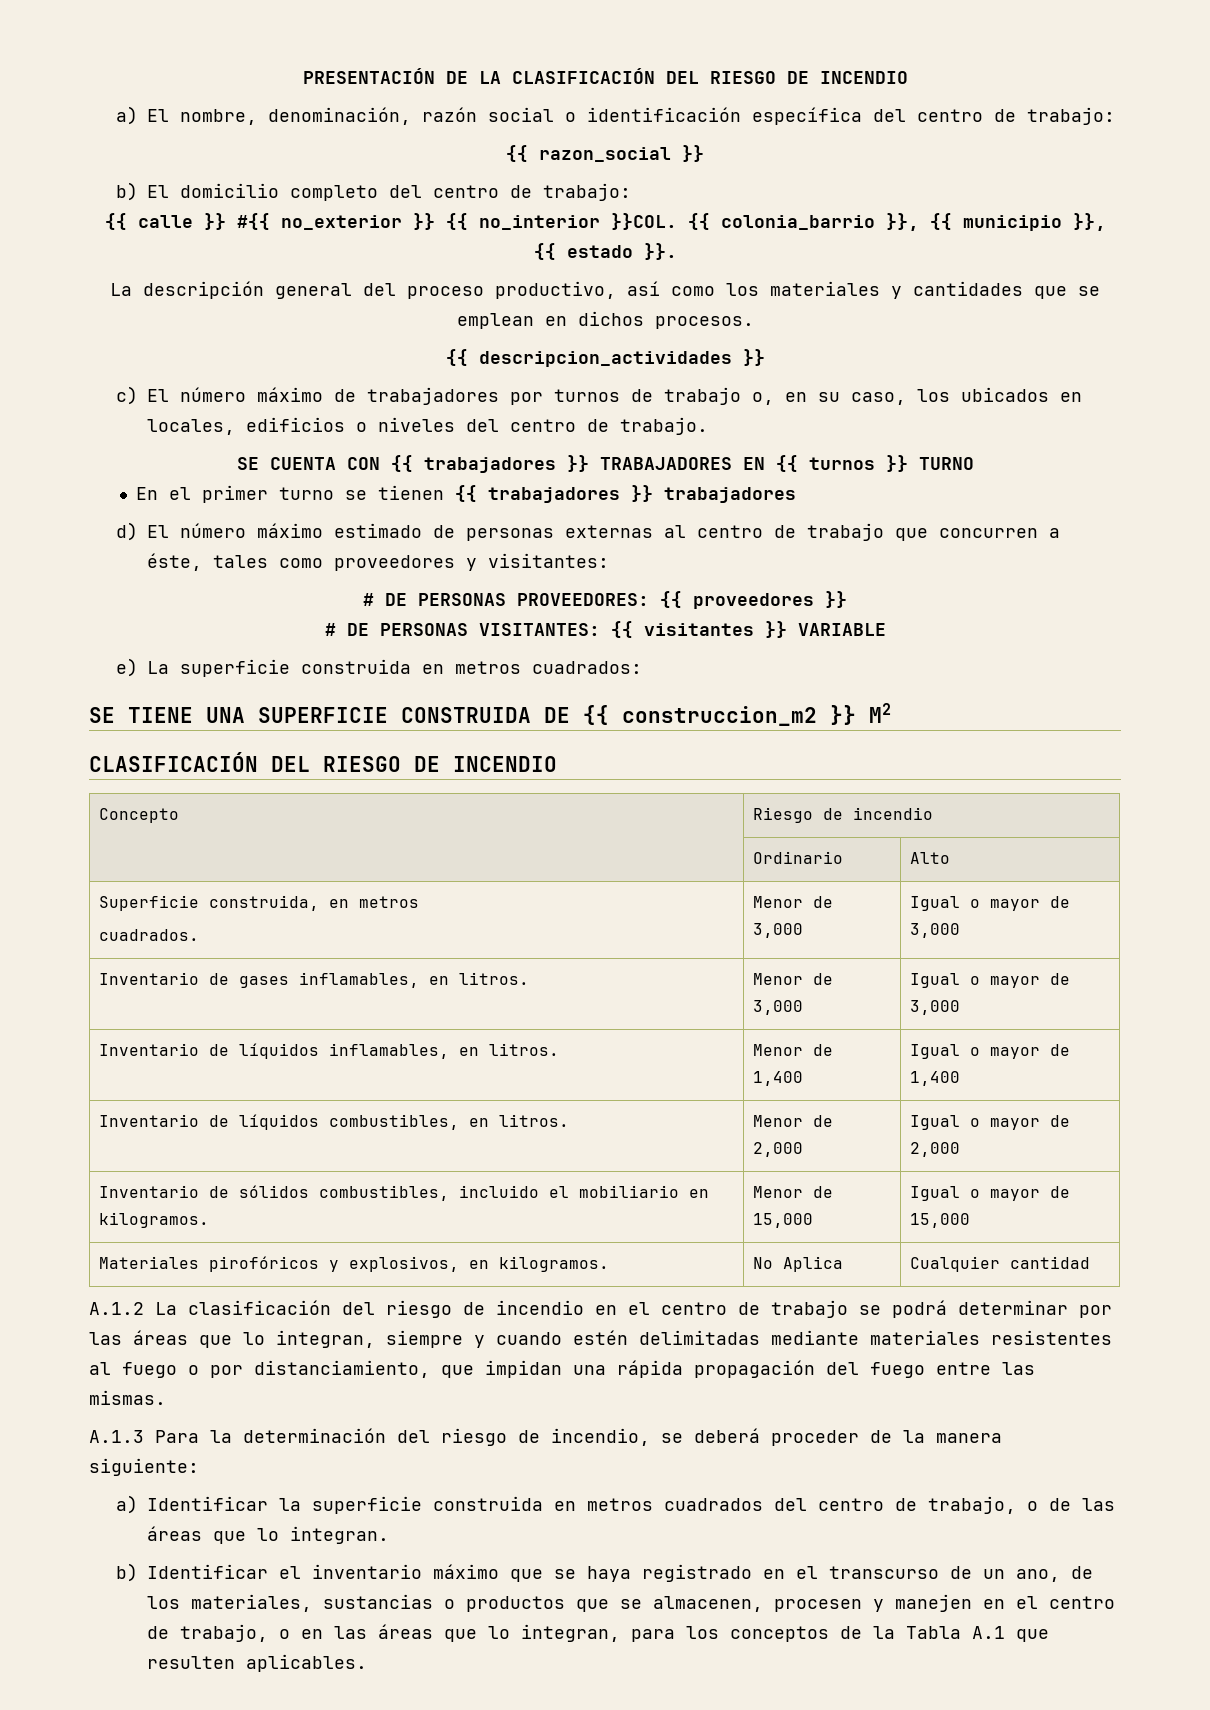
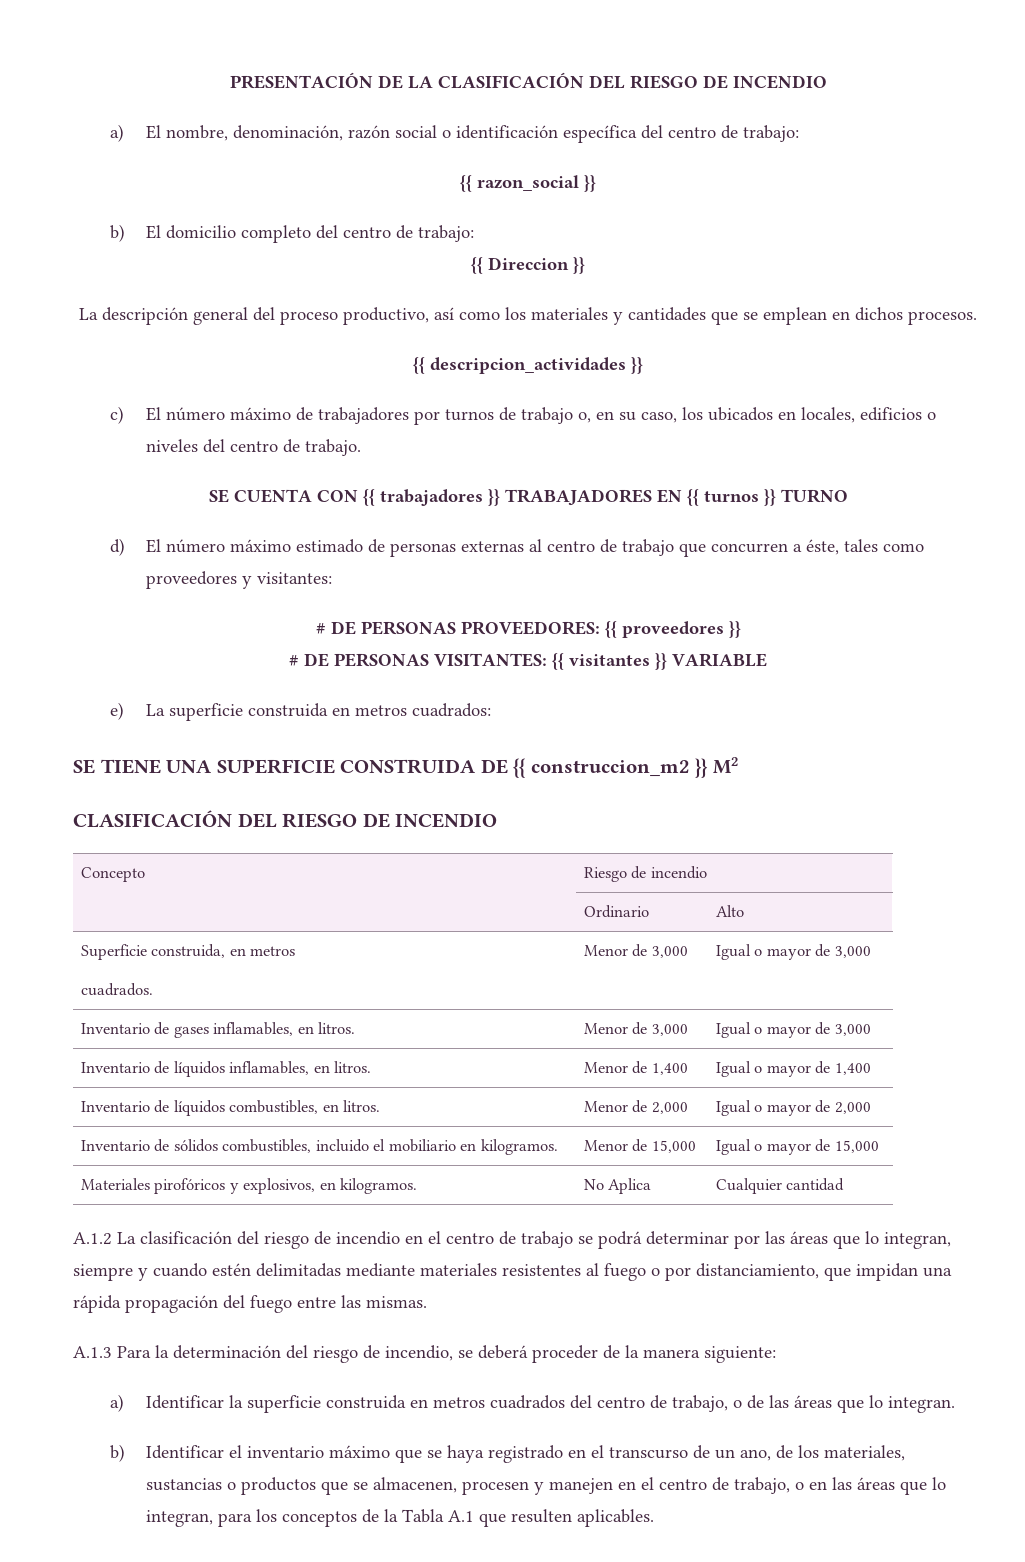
[137,213,1106,231] [533,243,677,260] calle }} #{{ no_exterior }} {{ no_interior }}COL. {{ colonia_barrio }}, {{ municipio }}, {{ estado }}. -> [488,257,585,274] Direccion }}
[135,485,796,503] // En el primer turno se tienen {{ trabajadores }} trabajadores -> (848, 496) none

